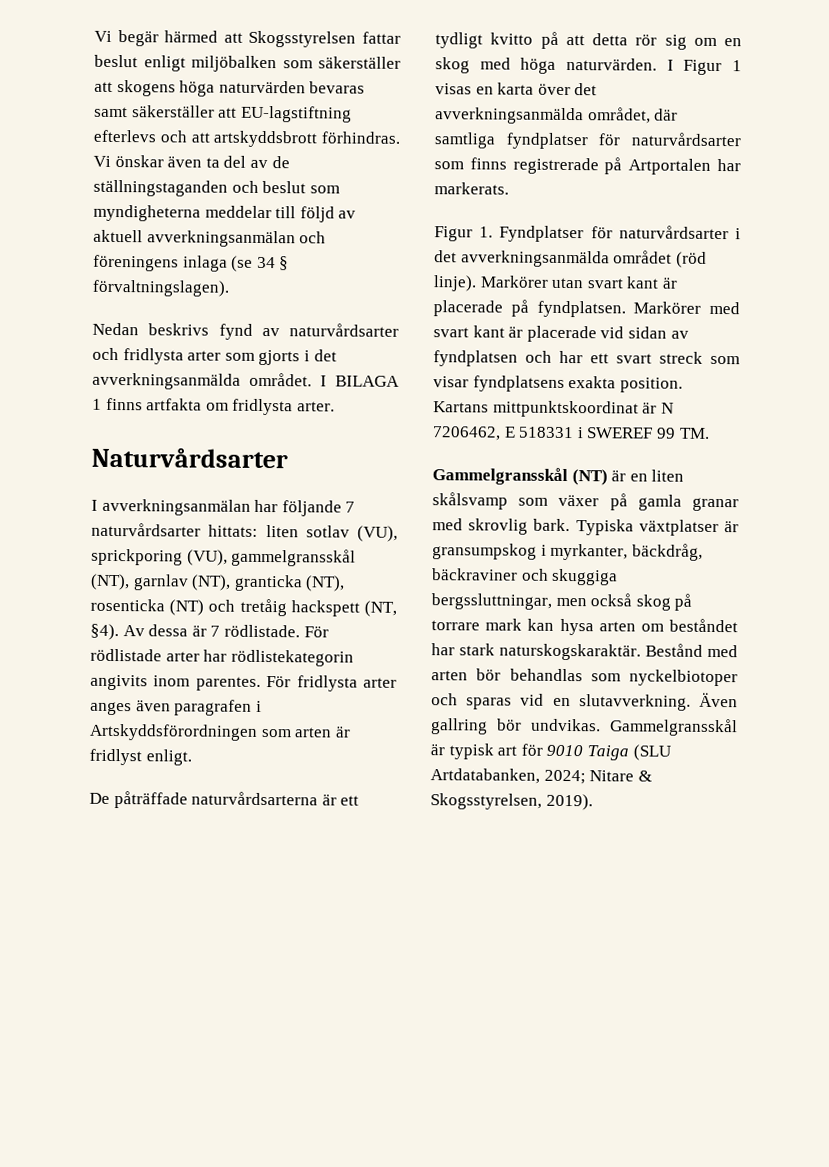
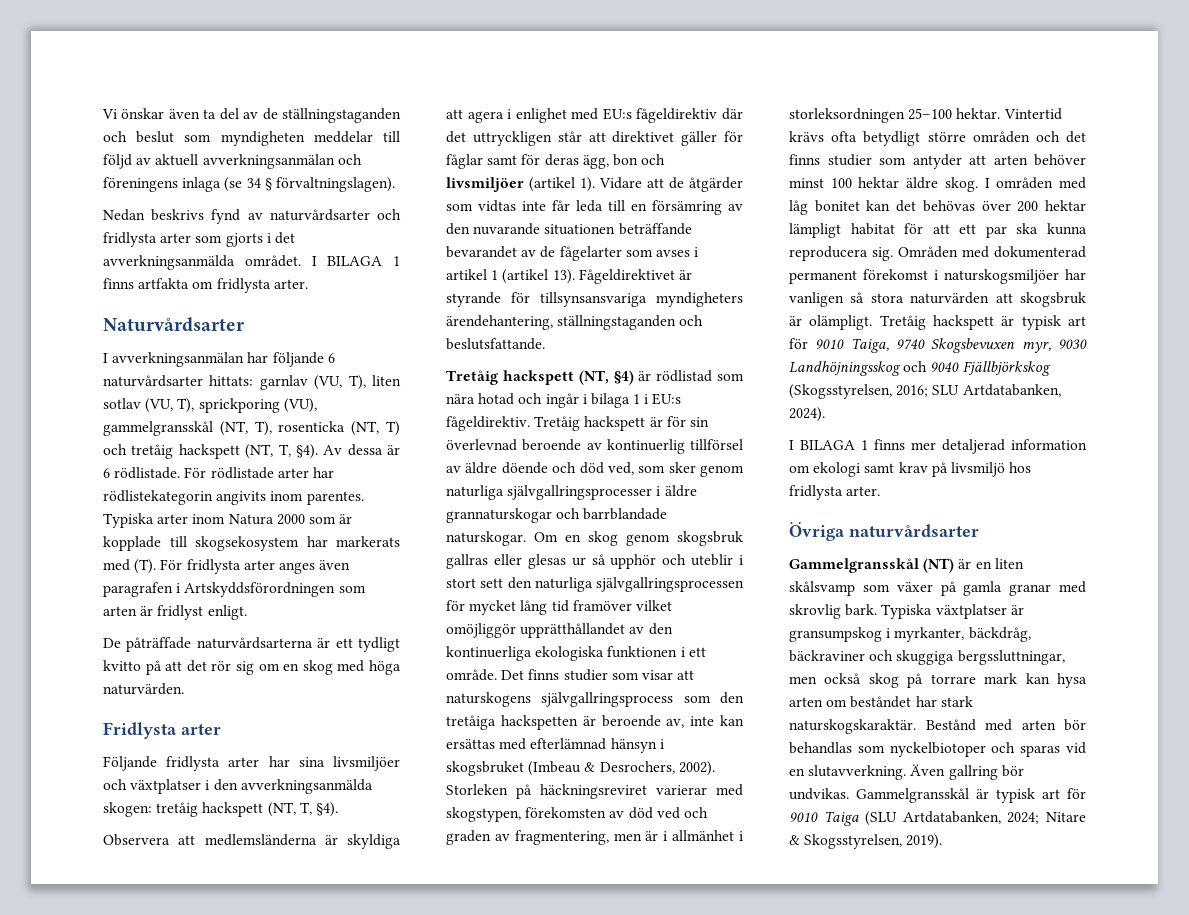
[94,30,401,48] [94,54,401,73] [94,80,366,97] [94,105,352,123] [93,129,400,148] [93,155,111,167] Vi begär härmed att Skogsstyrelsen fattar beslut enligt miljöbalken som säkerställer att skogens höga naturvärden bevaras samt säkerställer att EU-lagstiftning efterlevs och att artskyddsbrott förhindras. Vi -> [102,109,117,119] Vi
[93,204,201,222] myndigheterna -> [220,131,305,146] myndigheten
[345,501,356,513] 7 -> [327,353,335,363] 6
[265,525,398,542] [91,548,357,567] [90,573,346,592] [90,598,205,616] liten sotlav (VU), sprickporing (VU), gammelgransskål (NT), garnlav (NT), granticka (NT), rosenticka (NT) -> [259,375,401,390] [103,398,317,413] [103,421,401,436] garnlav (VU, T), liten sotlav (VU, T), sprickporing (VU), gammelgransskål (NT, T), rosenticka (NT, T)
(397, 608) none -> [278,444,291,457] T,
[210,625,221,637] 7 -> [103,468,110,478] 6
(261, 683) none -> [103,513,353,528] [103,536,400,551] [103,559,157,574] Typiska arter inom Natura 2000 som är kopplade till skogsekosystem har markerats med (T).
[592,33,628,46] detta -> [186,660,207,672] det
[666,59,742,76] [435,82,598,96] [435,107,679,125] [434,132,741,150] [434,157,741,175] [434,182,509,195] [434,225,741,243] [434,250,707,268] [433,275,678,292] [433,299,740,318] [433,325,689,343] [433,350,740,367] [433,375,683,393] [433,400,674,418] [432,426,710,441] I Figur 1 visas en karta över det avverkningsanmälda området, där samtliga fyndplatser för naturvårdsarter som finns registrerade på Artportalen har markerats. // Figur 1. Fyndplatser för naturvårdsarter i det avverkningsanmälda området (röd linje). Markörer utan svart kant är placerade på fyndplatsen. Markörer med svart kant är placerade vid sidan av fyndplatsen och har ett svart streck som visar fyndplatsens exakta position. Kartans mittpunktskoordinat är N 7206462, E 518331 i SWEREF 99 TM. -> [103,722,221,739] [103,756,400,771] [103,779,373,794] [103,802,338,817] [103,834,401,849] [446,108,743,123] [446,131,743,146] [446,154,666,169] [446,177,743,192] [446,200,743,215] [446,223,692,235] [446,246,699,261] [446,269,692,284] [446,292,743,307] [446,315,704,330] [446,338,545,350] [446,370,744,385] [446,393,682,408] [446,416,709,431] [446,439,743,454] [446,462,744,477] [446,485,697,500] [446,508,668,523] [446,531,743,546] [446,554,743,569] [446,577,744,592] [446,600,672,615] [446,623,673,638] [446,646,706,661] [446,669,695,681] [446,692,744,707] [446,715,744,730] [446,738,664,753] [446,761,715,776] [446,784,743,799] [446,807,708,822] [446,830,743,845] [789,108,1062,123] [789,131,1086,146] [789,154,1086,169] [789,177,1086,192] [789,200,1086,215] [789,223,1087,238] [789,246,1086,261] [789,269,1086,284] [789,292,1086,307] [789,315,1086,330] [789,338,1087,353] [789,361,1050,376] [789,384,1061,399] [789,407,825,422] [789,439,1087,454] [789,462,1032,477] [789,485,881,500] [789,522,979,541] // Fridlysta arter // Följande fridlysta arter har sina livsmiljöer och växtplatser i den avverkningsanmälda skogen: tretåig hackspett (NT, T, §4). // Observera att medlemsländerna är skyldiga att agera i enlighet med EU:s fågeldirektiv där det uttryckligen står att direktivet gäller för fåglar samt för deras ägg, bon och livsmiljöer (artikel 1). Vidare att de åtgärder som vidtas inte får leda till en försämring av den nuvarande situationen beträffande bevarandet av de fågelarter som avses i artikel 1 (artikel 13). Fågeldirektivet är styrande för tillsynsansvariga myndigheters ärendehantering, ställningstaganden och beslutsfattande. // Tretåig hackspett (NT, §4) är rödlistad som nära hotad och ingår i bilaga 1 i EU:s fågeldirektiv. Tretåig hackspett är för sin överlevnad beroende av kontinuerlig tillförsel av äldre döende och död ved, som sker genom naturliga självgallringsprocesser i äldre grannaturskogar och barrblandade naturskogar. Om en skog genom skogsbruk gallras eller glesas ur så upphör och uteblir i stort sett den naturliga självgallringsprocessen för mycket lång tid framöver vilket omöjliggör upprätthållandet av den kontinuerliga ekologiska funktionen i ett område. Det finns studier som visar att naturskogens självgallringsprocess som den tretåiga hackspetten är beroende av, inte kan ersättas med efterlämnad hänsyn i skogsbruket (Imbeau & Desrochers, 2002). Storleken på häckningsreviret varierar med skogstypen, förekomsten av död ved och graden av fragmentering, men är i allmänhet i storleksordningen 25–100 hektar. Vintertid krävs ofta betydligt större områden och det finns studier som antyder att arten behöver minst 100 hektar äldre skog. I områden med låg bonitet kan det behövas över 200 hektar lämpligt habitat för att ett par ska kunna reproducera sig. Områden med dokumenterad permanent förekomst i naturskogsmiljöer har vanligen så stora naturvärden att skogsbruk är olämpligt. Tretåig hackspett är typisk art för 9010 Taiga, 9740 Skogsbevuxen myr, 9030 Landhöjningsskog och 9040 Fjällbjörkskog (Skogsstyrelsen, 2016; SLU Artdatabanken, 2024). // I BILAGA 1 finns mer detaljerad information om ekologi samt krav på livsmiljö hos fridlysta arter. // Övriga naturvårdsarter

